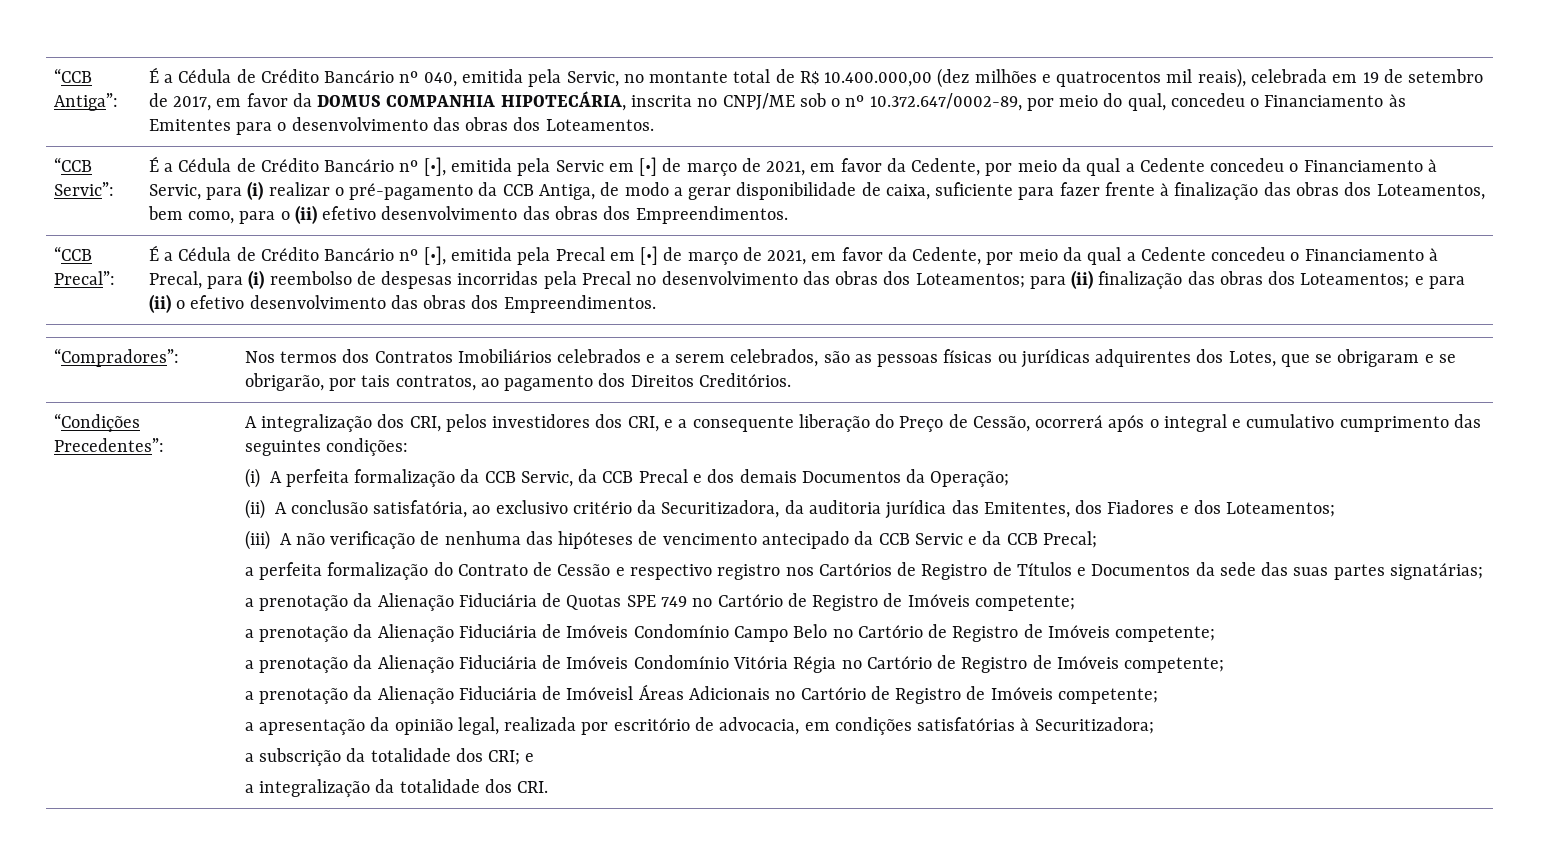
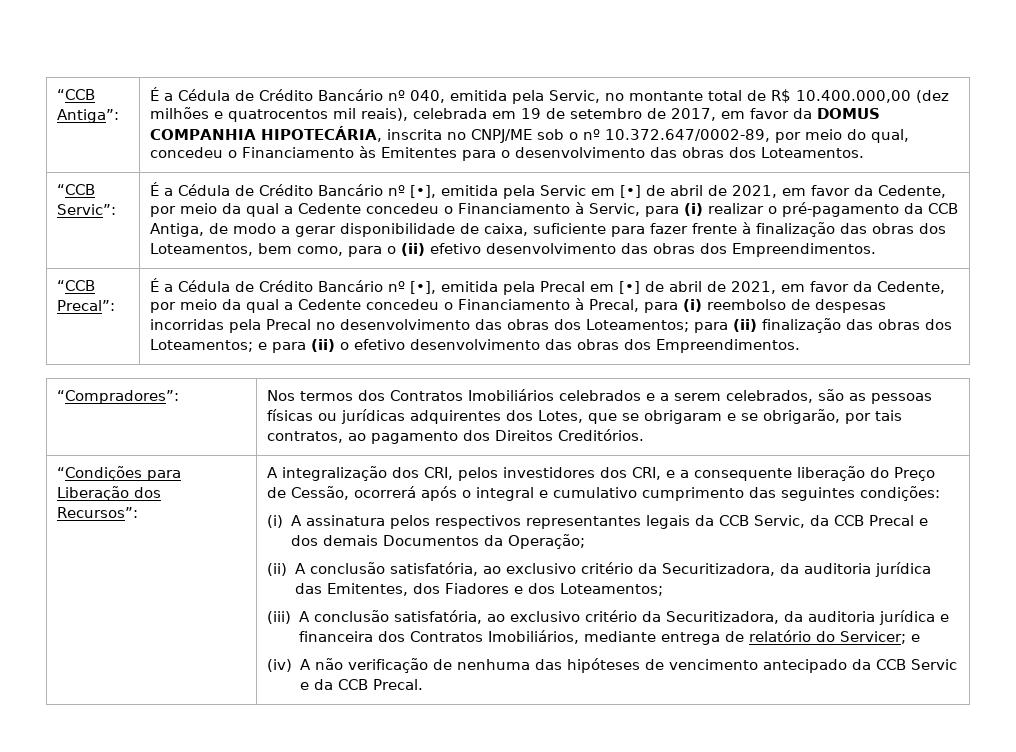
[686,163,737,176] março -> [670,185,704,196] abril
[687,252,738,265] março -> [669,281,703,292] abril
[53,438,164,452] Precedentes”: -> [147,470,182,481] [57,486,162,501] [57,507,139,518] para Liberação dos Recursos”:
[285,469,456,487] perfeita formalização -> [305,515,690,529] assinatura pelos respectivos representantes legais
(292, 539) none -> [313,610,949,625] [298,630,920,645] [267,659,311,672] conclusão satisfatória, ao exclusivo critério da Securitizadora, da auditoria jurídica e financeira dos Contratos Imobiliários, mediante entrega de relatório do Servicer; e // (iv) A
[1042,531,1097,548] [244,562,1483,580] [244,593,1075,611] [244,624,1216,642] [244,655,1225,673] [244,684,1158,704] [244,717,1154,735] [244,748,535,766] [244,779,549,797] Precal; // a perfeita formalização do Contrato de Cessão e respectivo registro nos Cartórios de Registro de Títulos e Documentos da sede das suas partes signatárias; // a prenotação da Alienação Fiduciária de Quotas SPE 749 no Cartório de Registro de Imóveis competente; // a prenotação da Alienação Fiduciária de Imóveis Condomínio Campo Belo no Cartório de Registro de Imóveis competente; // a prenotação da Alienação Fiduciária de Imóveis Condomínio Vitória Régia no Cartório de Registro de Imóveis competente; // a prenotação da Alienação Fiduciária de Imóveisl Áreas Adicionais no Cartório de Registro de Imóveis competente; // a apresentação da opinião legal, realizada por escritório de advocacia, em condições satisfatórias à Securitizadora; // a subscrição da totalidade dos CRI; e // a integralização da totalidade dos CRI. -> [372,679,423,690] Precal.

